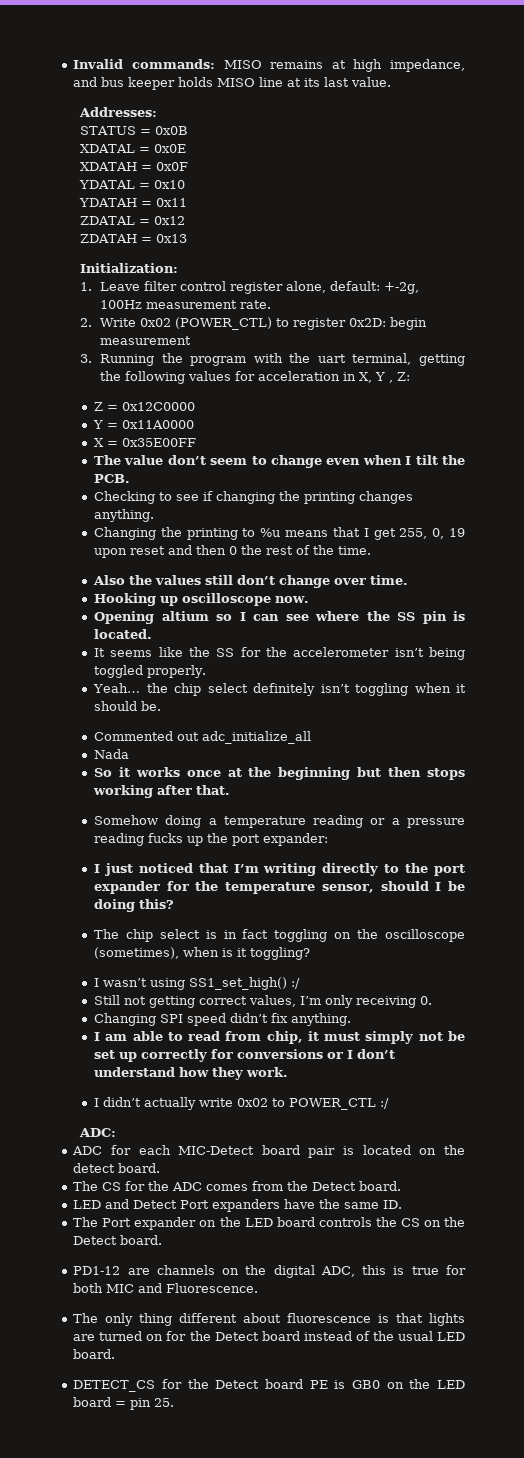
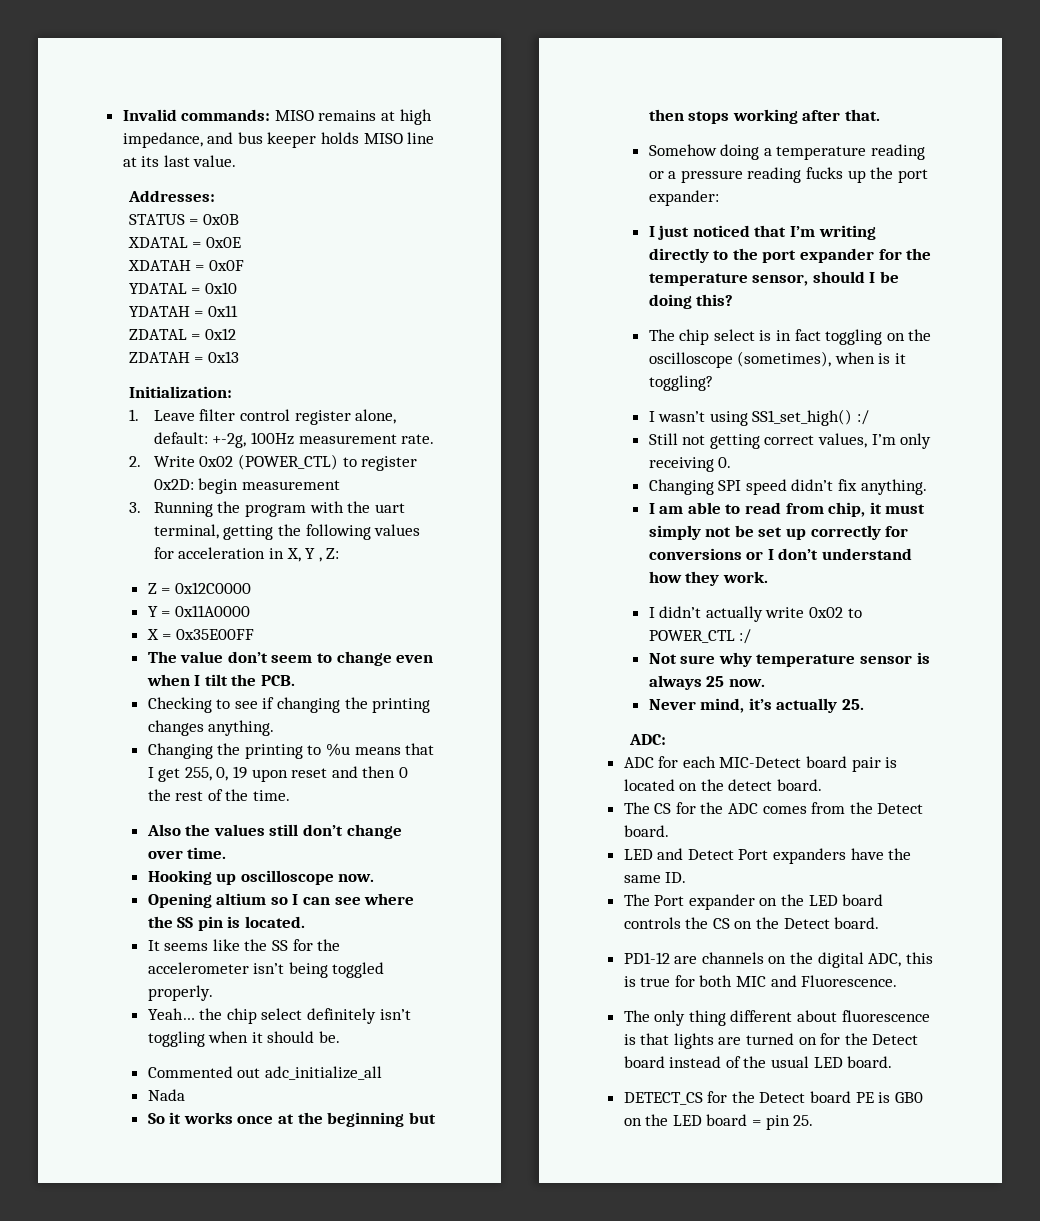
(390, 1103) none -> [648,652,930,667] [648,675,765,690] [648,698,864,713] // Not sure why temperature sensor is always 25 now. // Never mind, it’s actually 25.

